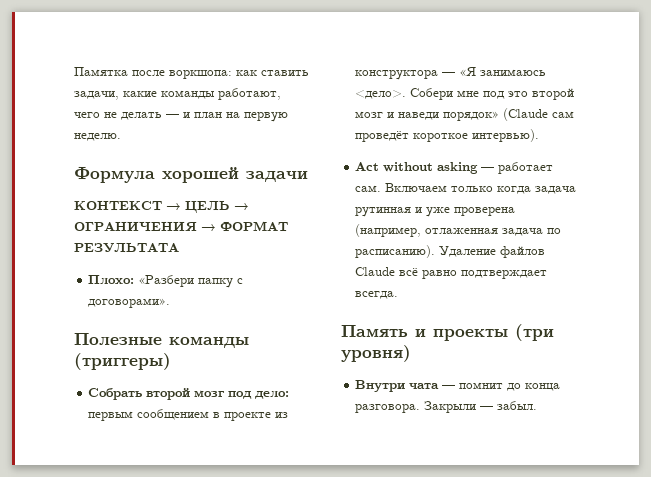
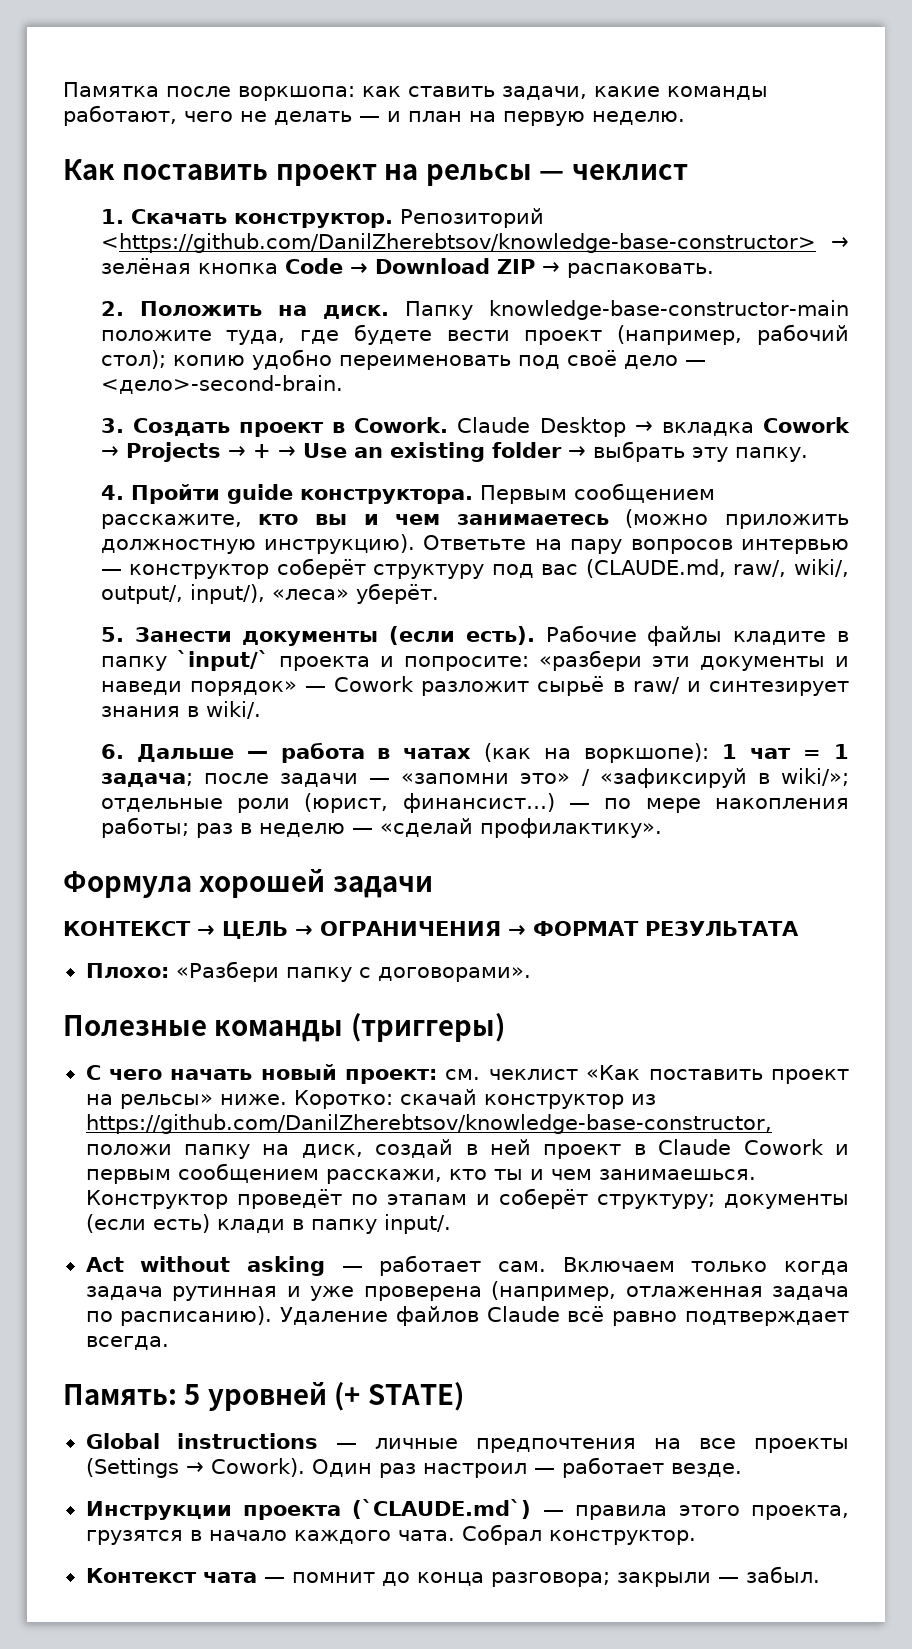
(121, 137) none -> [63,159,688,186] [100,208,544,228] [100,233,849,253] [100,258,714,278] [100,300,850,320] [100,324,849,345] [100,349,706,370] [100,375,343,394] [100,417,850,437] [100,441,808,462] [100,483,715,504] [100,509,849,529] [100,534,849,554] [100,558,849,579] [100,583,439,604] [100,625,849,646] [100,650,849,671] [100,676,849,696] [100,701,261,719] [100,742,850,763] [100,768,849,788] [100,793,849,813] [100,817,662,838] // Как поставить проект на рельсы — чеклист // 1. Скачать конструктор. Репозиторий <https://github.com/DanilZherebtsov/knowledge-base-constructor> → зелёная кнопка Code → Download ZIP → распаковать. // 2. Положить на диск. Папку knowledge-base-constructor-main положите туда, где будете вести проект (например, рабочий стол); копию удобно переименовать под своё дело — <дело>-second-brain. // 3. Создать проект в Cowork. Claude Desktop → вкладка Cowork → Projects → + → Use an existing folder → выбрать эту папку. // 4. Пройти guide конструктора. Первым сообщением расскажите, кто вы и чем занимаетесь (можно приложить должностную инструкцию). Ответьте на пару вопросов интервью — конструктор соберёт структуру под вас (CLAUDE.md, raw/, wiki/, output/, input/), «леса» уберёт. // 5. Занести документы (если есть). Рабочие файлы кладите в папку `input/` проекта и попросите: «разбери эти документы и наведи порядок» — Cowork разложит сырьё в raw/ и синтезирует знания в wiki/. // 6. Дальше — работа в чатах (как на воркшопе): 1 чат = 1 задача; после задачи — «запомни это» / «зафиксируй в wiki/»; отдельные роли (юрист, финансист…) — по мере накопления работы; раз в неделю — «сделай профилактику».
[88,388,290,400] [88,409,289,421] [355,67,547,80] [355,88,575,100] [355,108,575,121] [355,129,540,142] Собрать второй мозг под дело: первым сообщением в проекте из конструктора — «Я занимаюсь <дело>. Собери мне под это второй мозг и наведи порядок» (Claude сам проведёт короткое интервью). -> [85,1064,849,1084] [85,1089,656,1109] [85,1114,772,1134] [85,1139,849,1159] [85,1163,756,1184] [85,1188,850,1209] [85,1214,451,1234] С чего начать новый проект: см. чеклист «Как поставить проект на рельсы» ниже. Коротко: скачай конструктор из https://github.com/DanilZherebtsov/knowledge-base-constructor, положи папку на диск, создай в ней проект в Claude Cowork и первым сообщением расскажи, кто ты и чем занимаешься. Конструктор проведёт по этапам и соберёт структуру; документы (если есть) клади в папку input/.
[341,324,554,341] [341,345,411,362] [355,380,406,392] Память и проекты (три уровня) // Внутри -> [63,1382,464,1411] [85,1433,849,1453] [85,1457,742,1478] [85,1499,850,1520] [85,1524,696,1545] [85,1568,197,1583] Память: 5 уровней (+ STATE) // Global instructions — личные предпочтения на все проекты (Settings → Cowork). Один раз настроил — работает везде. // Инструкции проекта (`CLAUDE.md`) — правила этого проекта, грузятся в начало каждого чата. Собрал конструктор. // Контекст
[355,401,477,413] разговора. Закрыли -> [490,1572,711,1587] разговора; закрыли

